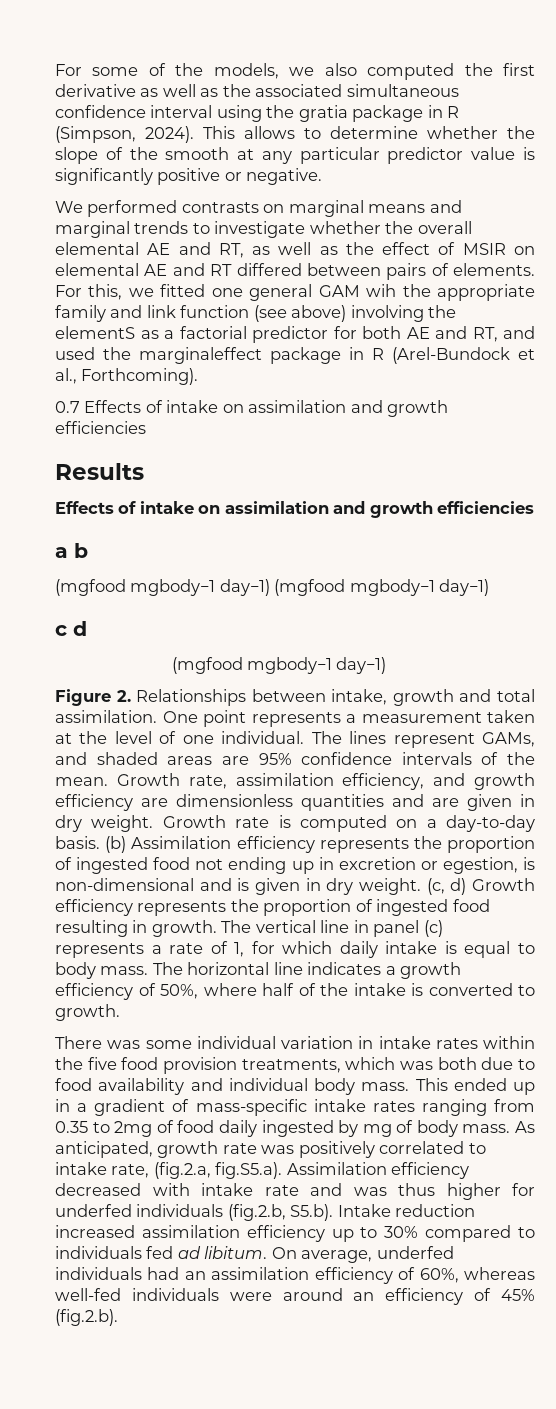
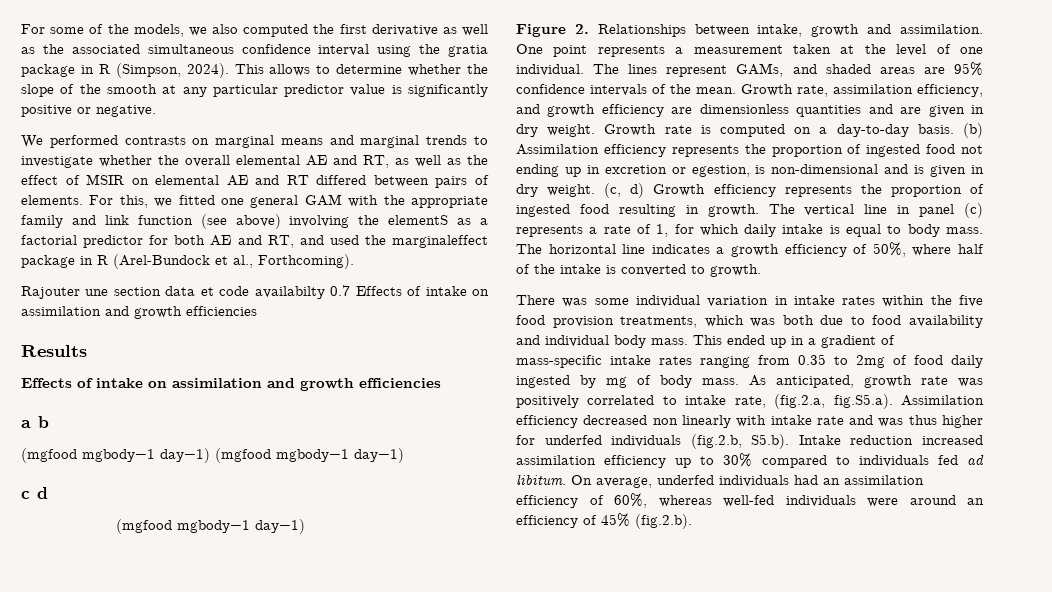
[366,284,397,297] wih -> [348,195,379,207] with
(199, 376) none -> [21,286,325,299] Rajouter une section data et code availabilty
[496,689,535,702] total -> (892, 29) none
(141, 1189) none -> [652,415,731,428] non linearly

